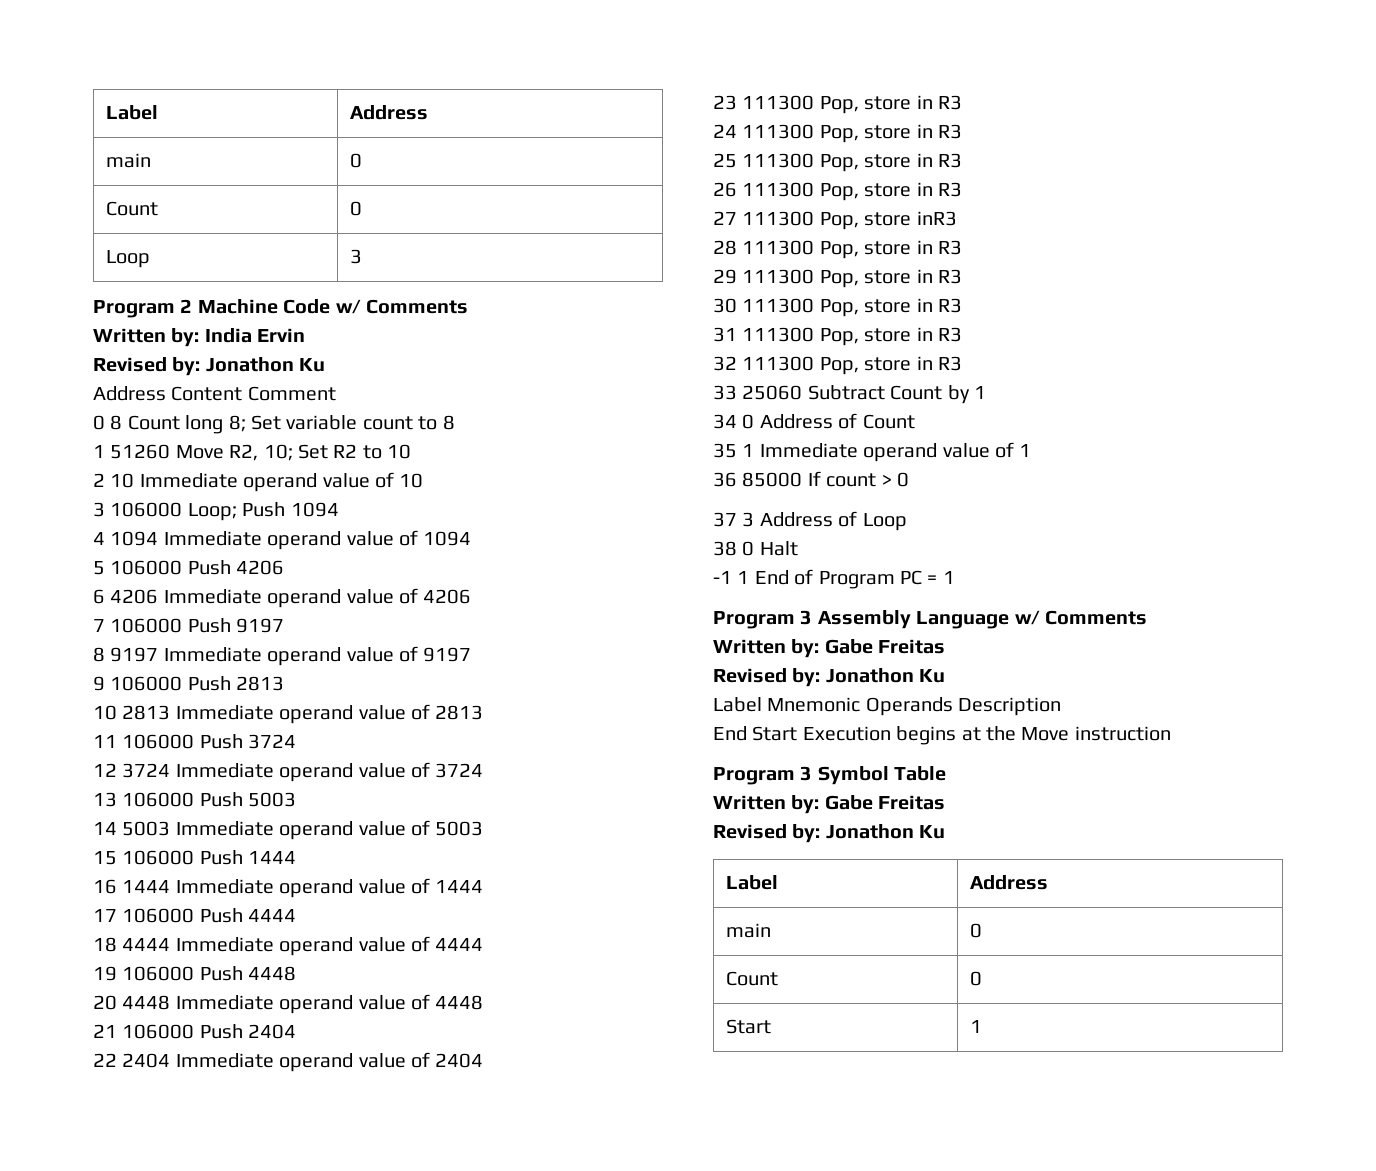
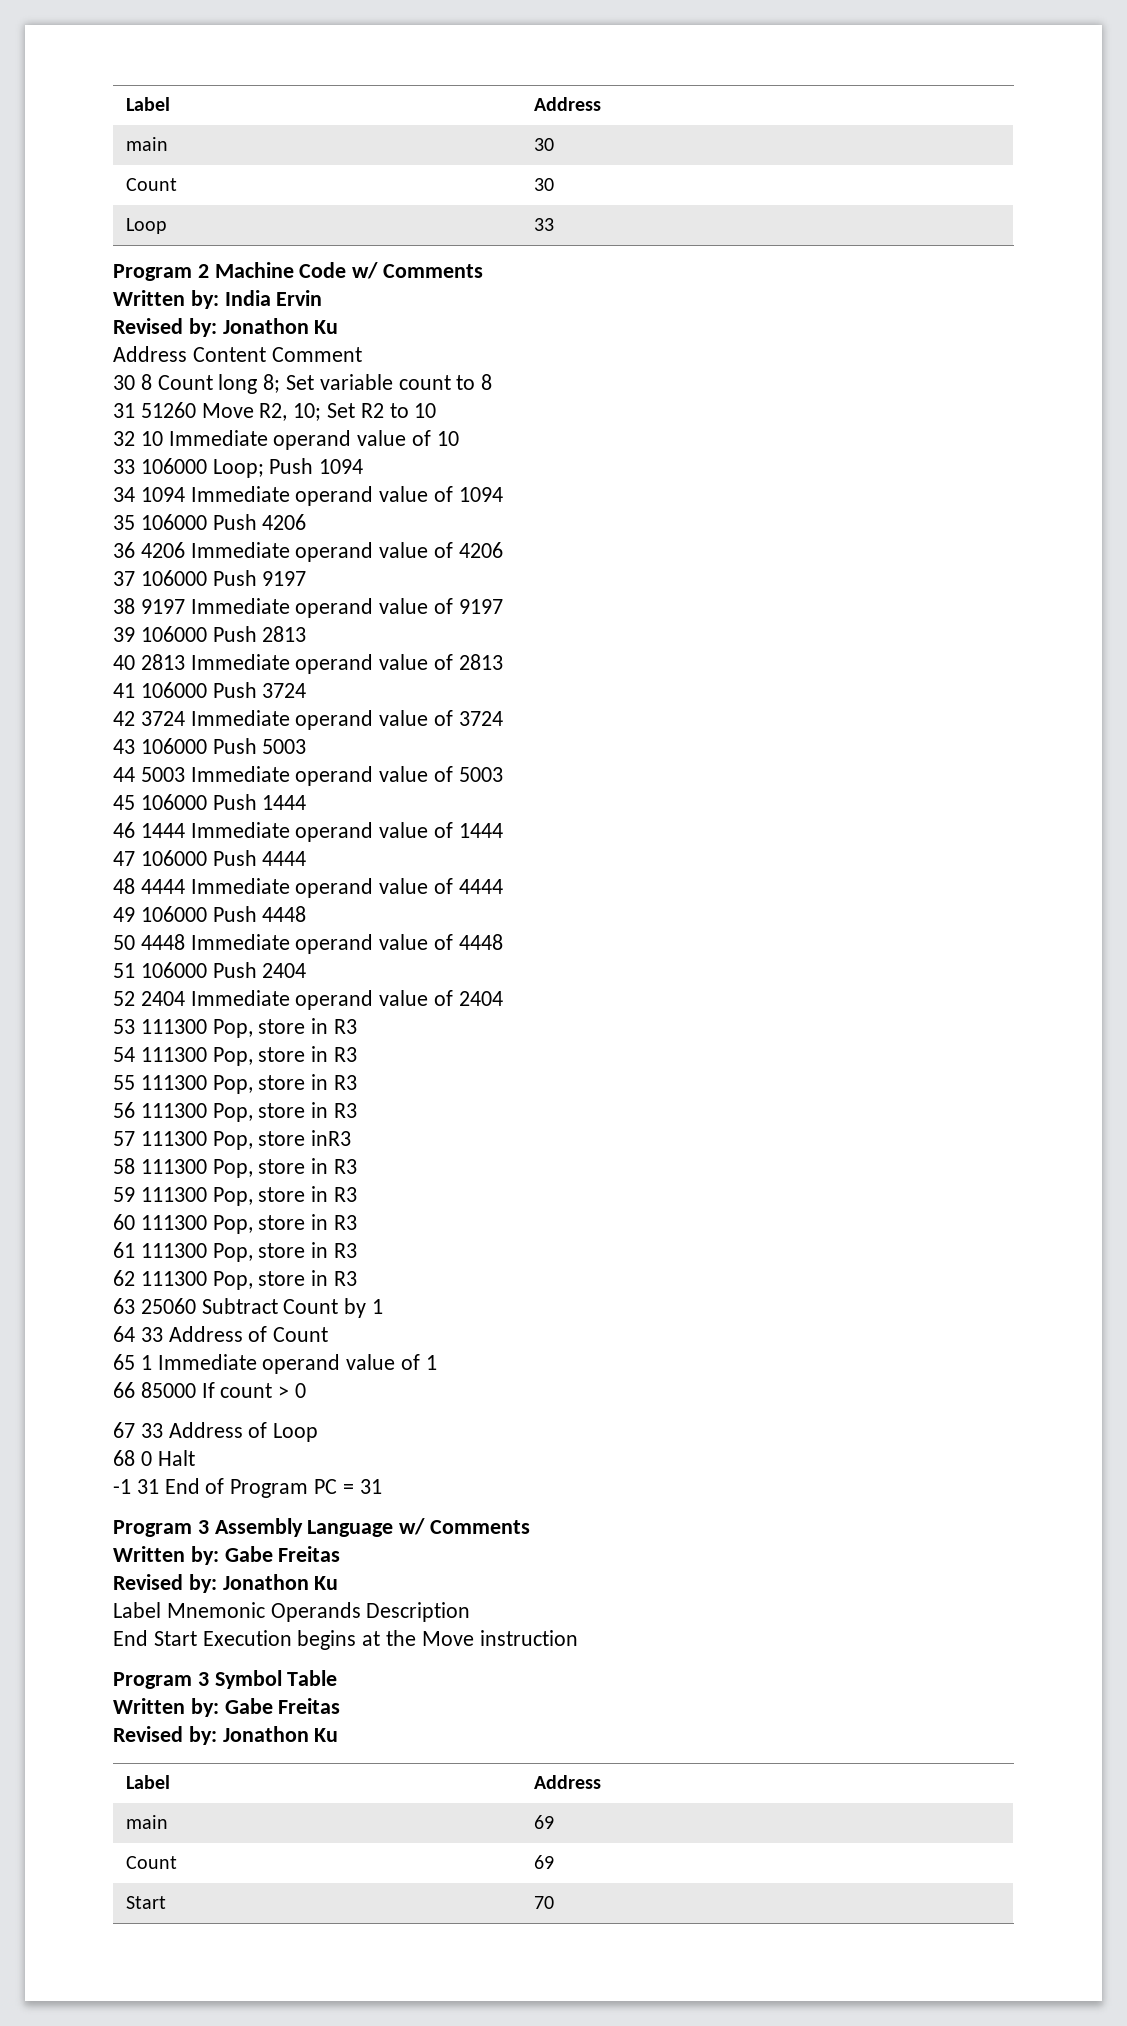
[106,105,159,120] [350,105,429,120] [106,153,152,168] [350,153,363,168] [106,201,159,216] [350,201,363,216] Label | Address // main | 0 // Count | 0 -> [126,97,171,111] [534,97,602,111] [126,137,169,151] [534,138,555,151] [126,178,178,191] [534,178,555,191] Label | Address // main | 30 // Count | 30
[350,249,363,264] 3 -> [534,218,555,231] 33
[93,415,105,430] 0 -> [113,375,135,390] 30
[93,445,105,458] 1 -> [113,403,135,418] 31
[93,473,105,487] 2 -> [113,431,135,446] 32
[93,502,105,517] 3 -> [113,459,135,474] 33
[93,532,105,545] 4 -> [113,487,135,502] 34
[93,561,105,575] 5 -> [113,515,135,530] 35
[93,589,105,604] 6 -> [113,542,135,558] 36
[93,619,105,632] 7 -> [113,571,135,586] 37
[93,647,105,662] 8 -> [113,598,135,614] 38
[93,676,105,691] 9 -> [113,627,135,642] 39
[93,705,117,720] 10 -> [113,655,135,670] 40
[93,735,117,748] 11 -> [113,683,135,698] 41
[93,763,117,777] 12 -> [113,711,135,726] 42
[93,792,117,807] 13 -> [113,739,135,754] 43
[93,822,117,835] 14 -> [113,767,135,782] 44
[93,851,117,865] 15 -> [113,795,135,810] 45
[93,879,117,894] 16 -> [113,822,135,838] 46
[93,909,117,922] 17 -> [113,851,135,866] 47
[93,937,117,952] 18 -> [113,878,135,894] 48
[93,966,117,981] 19 -> [113,907,135,922] 49
[93,995,117,1010] 20 -> [113,935,135,950] 50
[93,1024,117,1038] 21 -> [113,963,135,978] 51
[93,1053,117,1067] 22 -> [113,991,135,1006] 52
[713,95,962,114] [713,124,962,143] [713,153,962,172] [713,182,962,201] [713,211,737,225] 23 111300 Pop, store in R3 // 24 111300 Pop, store in R3 // 25 111300 Pop, store in R3 // 26 111300 Pop, store in R3 // 27 -> [113,1018,358,1038] [113,1046,358,1066] [113,1074,358,1094] [113,1102,358,1122] [113,1131,135,1146] 53 111300 Pop, store in R3 // 54 111300 Pop, store in R3 // 55 111300 Pop, store in R3 // 56 111300 Pop, store in R3 // 57
[713,240,962,259] [713,269,962,288] [713,298,962,317] [713,327,962,346] [713,356,962,375] [713,385,737,400] 28 111300 Pop, store in R3 // 29 111300 Pop, store in R3 // 30 111300 Pop, store in R3 // 31 111300 Pop, store in R3 // 32 111300 Pop, store in R3 // 33 -> [113,1158,358,1178] [113,1186,358,1206] [113,1214,358,1234] [113,1242,358,1262] [113,1270,358,1290] [113,1298,135,1314] 58 111300 Pop, store in R3 // 59 111300 Pop, store in R3 // 60 111300 Pop, store in R3 // 61 111300 Pop, store in R3 // 62 111300 Pop, store in R3 // 63
[713,414,755,429] 34 0 -> [113,1326,163,1342] 64 33
[713,443,737,458] 35 -> [113,1354,135,1370] 65
[713,472,737,487] 36 -> [113,1382,135,1398] 66
[713,512,755,527] 37 3 -> [113,1422,163,1438] 67 33
[713,541,737,556] 38 -> [113,1450,135,1466] 68
[737,571,750,584] 1 -> [136,1479,159,1494] 31
[942,571,955,584] 1 -> [359,1479,382,1494] 31
[970,923,983,938] [726,971,779,986] [970,971,983,986] 0 // Count | 0 -> [534,1815,555,1829] [126,1856,178,1869] [534,1855,555,1869] 69 // Count | 69
[970,1020,983,1033] 1 -> [534,1896,555,1909] 70

